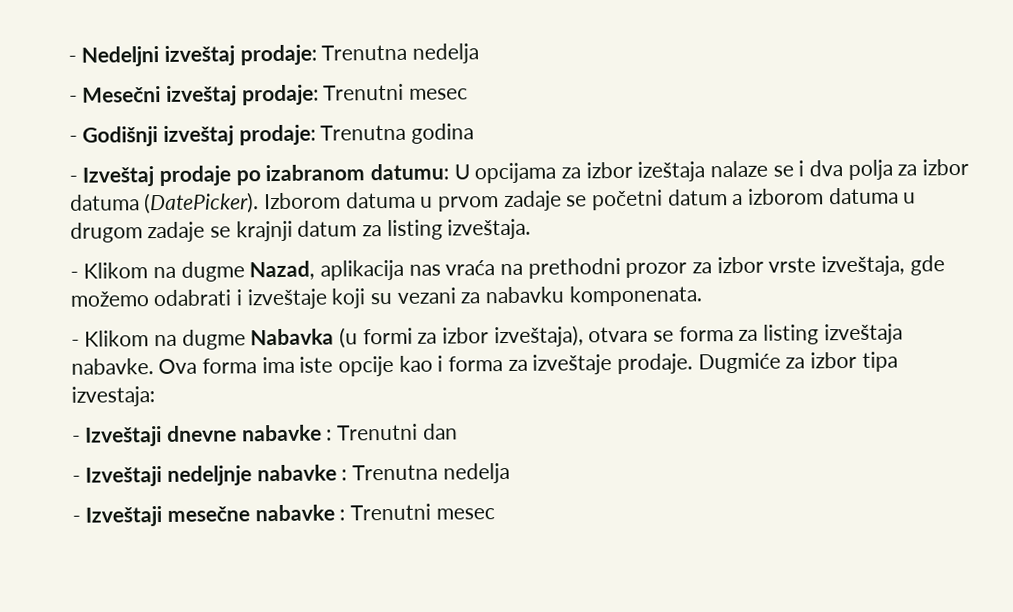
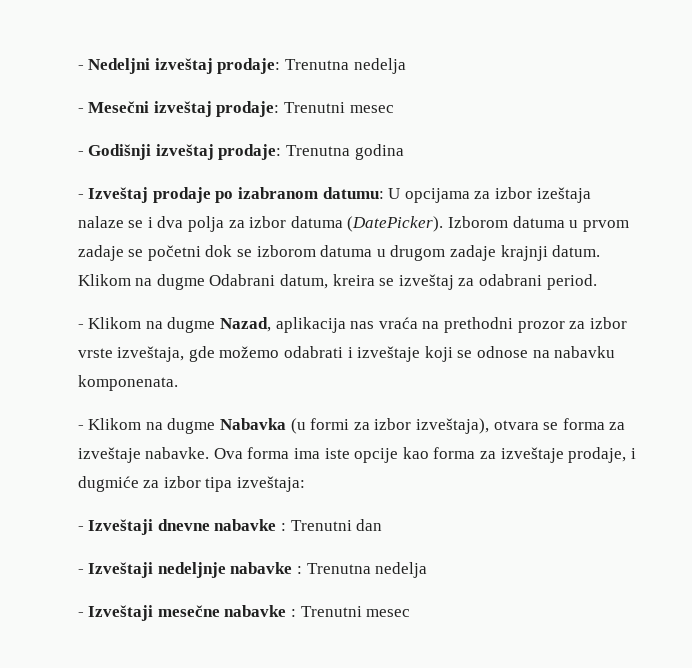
[666,189,744,206] datum a -> [205,245,252,257] dok se
[209,218,532,242] se krajnji datum za listing izveštaja. -> [500,245,601,261] [77,274,597,290] krajnji datum. Klikom na dugme Odabrani datum, kreira se izveštaj za odabrani period.
[369,287,481,305] su vezani za -> [457,346,550,358] se odnose na
[763,323,903,345] listing izveštaja -> [77,447,141,463] izveštaje
[437,352,781,375] i forma za izveštaje prodaje. Dugmiće -> [433,447,636,463] [77,476,139,492] forma za izveštaje prodaje, i dugmiće
[70,386,155,407] izvestaja: -> [236,476,305,492] izveštaja:

